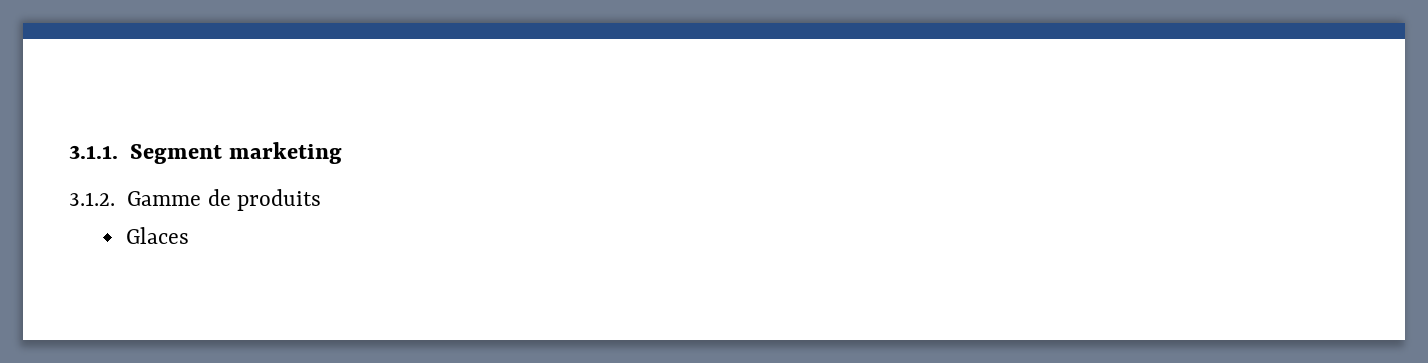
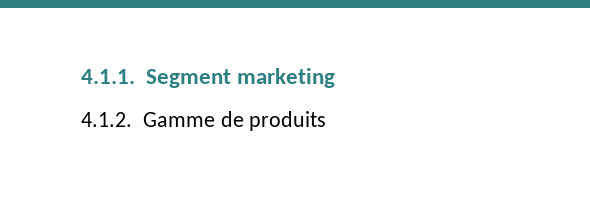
[69,145,118,159] 3.1.1. -> [81,69,135,84] 4.1.1.
[69,192,115,206] 3.1.2. -> [81,112,132,127] 4.1.2.
[126,227,190,244] // Glaces -> (327, 121) none

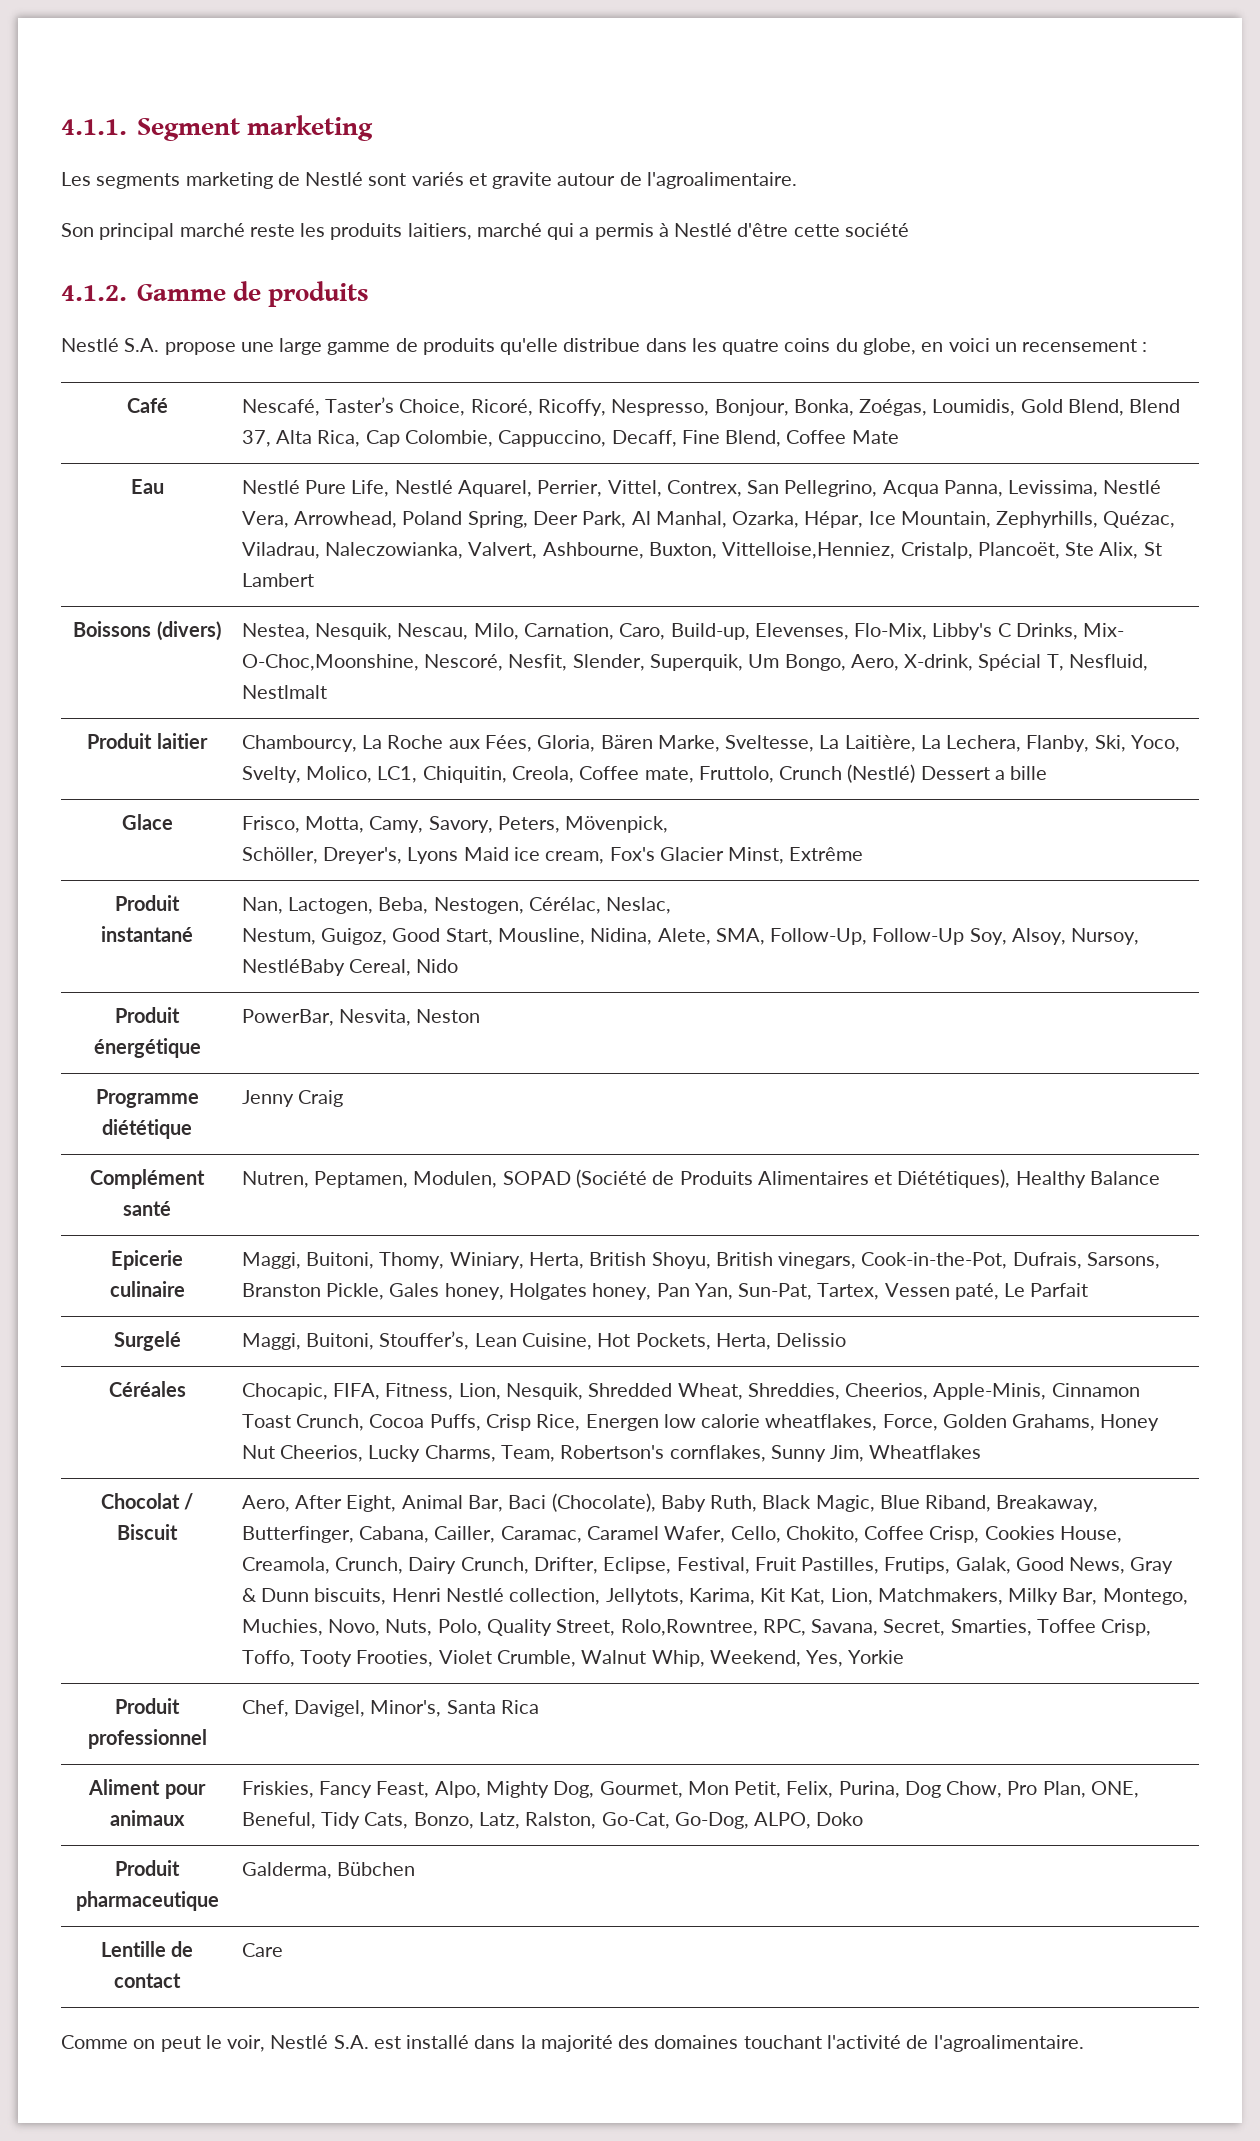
[81,111,327,131] 4.1.2. Gamme de produits -> [61,172,797,189] [61,223,909,240] [61,281,370,307] [61,338,1148,355] [126,398,168,413] [241,397,1181,416] [241,430,899,447] [130,479,164,494] [241,480,1162,497] [241,511,1176,528] [241,542,1162,559] [241,573,314,587] [73,621,221,641] [241,623,1125,640] [241,654,1148,671] [241,685,327,699] [87,733,208,749] [241,735,1180,752] [241,764,1048,783] [121,814,173,830] [241,816,669,833] [241,847,864,864] [115,895,180,911] [101,926,193,942] [241,897,672,914] [241,928,1140,945] [241,959,459,976] [115,1007,180,1023] [93,1038,201,1058] [241,1009,481,1026] [95,1089,199,1108] [102,1119,192,1139] [241,1090,344,1107] [90,1169,205,1189] [123,1201,171,1216] [241,1169,1160,1188] [111,1250,183,1270] [109,1281,185,1297] [241,1252,1160,1269] [241,1283,1089,1300] [113,1331,181,1351] [241,1331,847,1350] [108,1381,186,1397] [241,1383,1140,1400] [241,1414,1160,1431] [241,1445,982,1462] [100,1493,194,1510] [117,1524,178,1540] [241,1493,1099,1512] [241,1526,1122,1543] [241,1557,1174,1574] [241,1588,1188,1605] [241,1619,1152,1636] [241,1650,905,1667] [115,1698,180,1714] [87,1729,207,1749] [241,1700,539,1717] [88,1779,206,1799] [110,1810,185,1826] [241,1781,1139,1798] [241,1812,864,1829] [115,1860,180,1876] [75,1891,219,1911] [241,1862,416,1879] [100,1941,194,1957] [114,1973,181,1988] [241,1943,283,1957] [61,2035,1084,2052] Les segments marketing de Nestlé sont variés et gravite autour de l'agroalimentaire. // Son principal marché reste les produits laitiers, marché qui a permis à Nestlé d'être cette société // 4.1.2. Gamme de produits // Nestlé S.A. propose une large gamme de produits qu'elle distribue dans les quatre coins du globe, en voici un recensement : // Café | Nescafé, Taster’s Choice, Ricoré, Ricoffy, Nespresso, Bonjour, Bonka, Zoégas, Loumidis, Gold Blend, Blend 37, Alta Rica, Cap Colombie, Cappuccino, Decaff, Fine Blend, Coffee Mate // Eau | Nestlé Pure Life, Nestlé Aquarel, Perrier, Vittel, Contrex, San Pellegrino, Acqua Panna, Levissima, Nestlé Vera, Arrowhead, Poland Spring, Deer Park, Al Manhal, Ozarka, Hépar, Ice Mountain, Zephyrhills, Quézac, Viladrau, Naleczowianka, Valvert, Ashbourne, Buxton, Vittelloise,Henniez, Cristalp, Plancoët, Ste Alix, St Lambert // Boissons (divers) | Nestea, Nesquik, Nescau, Milo, Carnation, Caro, Build-up, Elevenses, Flo-Mix, Libby's C Drinks, Mix- O-Choc,Moonshine, Nescoré, Nesfit, Slender, Superquik, Um Bongo, Aero, X-drink, Spécial T, Nesfluid, Nestlmalt // Produit laitier | Chambourcy, La Roche aux Fées, Gloria, Bären Marke, Sveltesse, La Laitière, La Lechera, Flanby, Ski, Yoco, Svelty, Molico, LC1, Chiquitin, Creola, Coffee mate, Fruttolo, Crunch (Nestlé) Dessert a bille // Glace | Frisco, Motta, Camy, Savory, Peters, Mövenpick, // Schöller, Dreyer's, Lyons Maid ice cream, Fox's Glacier Minst, Extrême // Produit instantané | Nan, Lactogen, Beba, Nestogen, Cérélac, Neslac, // Nestum, Guigoz, Good Start, Mousline, Nidina, Alete, SMA, Follow-Up, Follow-Up Soy, Alsoy, Nursoy, NestléBaby Cereal, Nido // Produit énergétique | PowerBar, Nesvita, Neston // Programme diététique | Jenny Craig // Complément santé | Nutren, Peptamen, Modulen, SOPAD (Société de Produits Alimentaires et Diététiques), Healthy Balance // Epicerie culinaire | Maggi, Buitoni, Thomy, Winiary, Herta, British Shoyu, British vinegars, Cook-in-the-Pot, Dufrais, Sarsons, Branston Pickle, Gales honey, Holgates honey, Pan Yan, Sun-Pat, Tartex, Vessen paté, Le Parfait // Surgelé | Maggi, Buitoni, Stouffer’s, Lean Cuisine, Hot Pockets, Herta, Delissio // Céréales | Chocapic, FIFA, Fitness, Lion, Nesquik, Shredded Wheat, Shreddies, Cheerios, Apple-Minis, Cinnamon Toast Crunch, Cocoa Puffs, Crisp Rice, Energen low calorie wheatflakes, Force, Golden Grahams, Honey Nut Cheerios, Lucky Charms, Team, Robertson's cornflakes, Sunny Jim, Wheatflakes // Chocolat / Biscuit | Aero, After Eight, Animal Bar, Baci (Chocolate), Baby Ruth, Black Magic, Blue Riband, Breakaway, Butterfinger, Cabana, Cailler, Caramac, Caramel Wafer, Cello, Chokito, Coffee Crisp, Cookies House, Creamola, Crunch, Dairy Crunch, Drifter, Eclipse, Festival, Fruit Pastilles, Frutips, Galak, Good News, Gray & Dunn biscuits, Henri Nestlé collection, Jellytots, Karima, Kit Kat, Lion, Matchmakers, Milky Bar, Montego, Muchies, Novo, Nuts, Polo, Quality Street, Rolo,Rowntree, RPC, Savana, Secret, Smarties, Toffee Crisp, Toffo, Tooty Frooties, Violet Crumble, Walnut Whip, Weekend, Yes, Yorkie // Produit professionnel | Chef, Davigel, Minor's, Santa Rica // Aliment pour animaux | Friskies, Fancy Feast, Alpo, Mighty Dog, Gourmet, Mon Petit, Felix, Purina, Dog Chow, Pro Plan, ONE, Beneful, Tidy Cats, Bonzo, Latz, Ralston, Go-Cat, Go-Dog, ALPO, Doko // Produit pharmaceutique | Galderma, Bübchen // Lentille de contact | Care // Comme on peut le voir, Nestlé S.A. est installé dans la majorité des domaines touchant l'activité de l'agroalimentaire.

